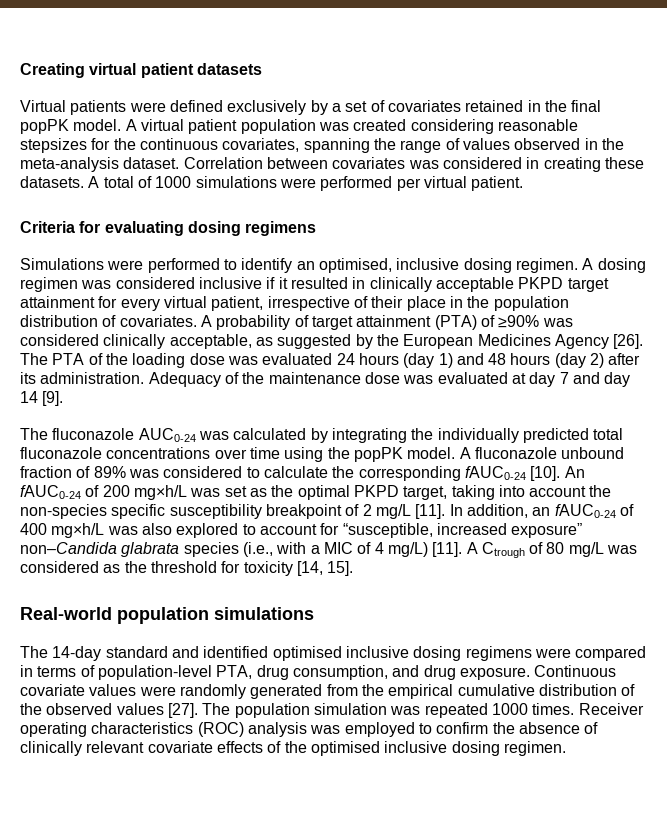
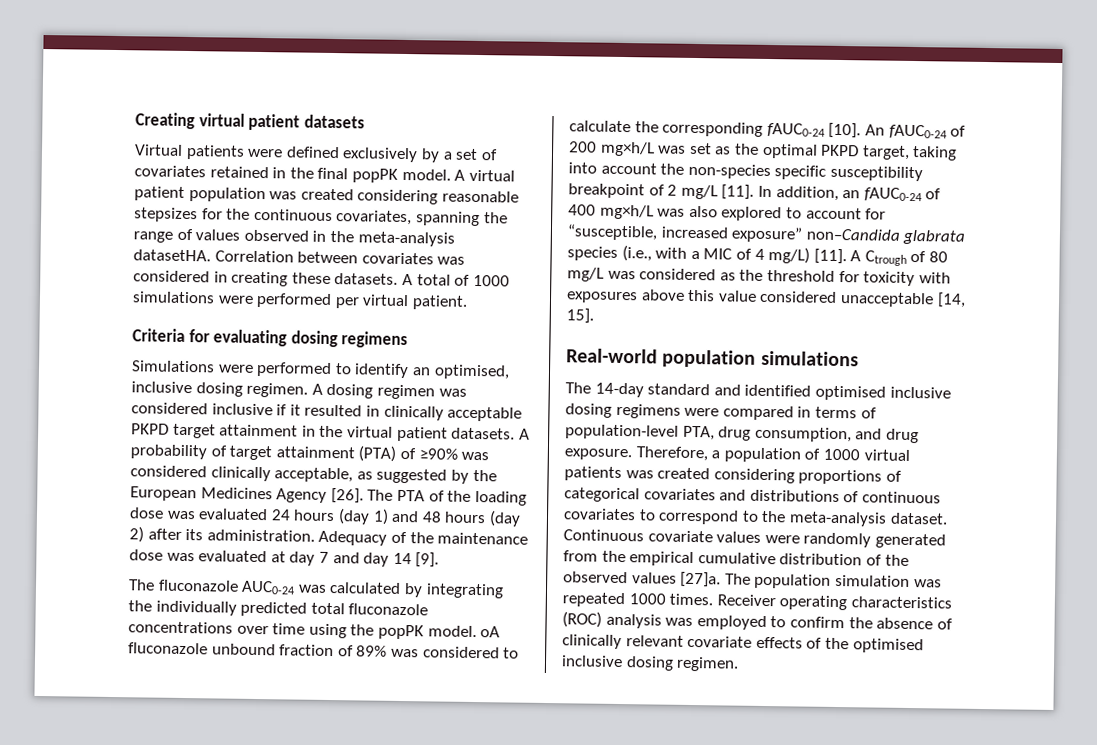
[123,157,180,169] dataset. -> [133,249,211,262] datasetHA.
[98,296,569,311] [20,315,197,327] for every virtual patient, irrespective of their place in the population distribution of covariates. -> [301,425,516,442] in the virtual patient datasets.
[459,447,471,459] A -> [480,626,501,638] oA
(293, 568) none -> [918,272,951,284] [566,289,934,308] with exposures above this value considered unacceptable
(530, 673) none -> [635,446,910,463] [564,466,902,485] [564,487,941,504] [563,508,948,527] Therefore, a population of 1000 virtual patients was created considering proportions of categorical covariates and distributions of continuous covariates to correspond to the meta-analysis dataset.
[167,703,198,718] [27]. -> [680,571,722,588] [27]a.

